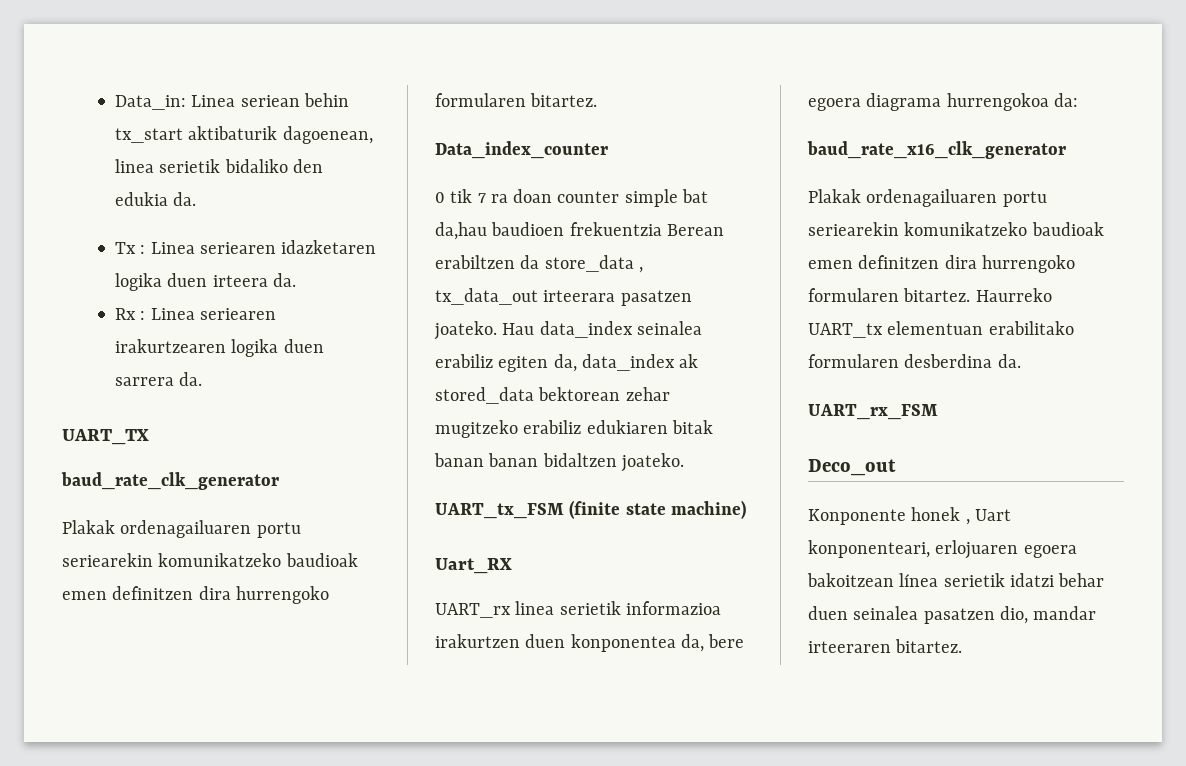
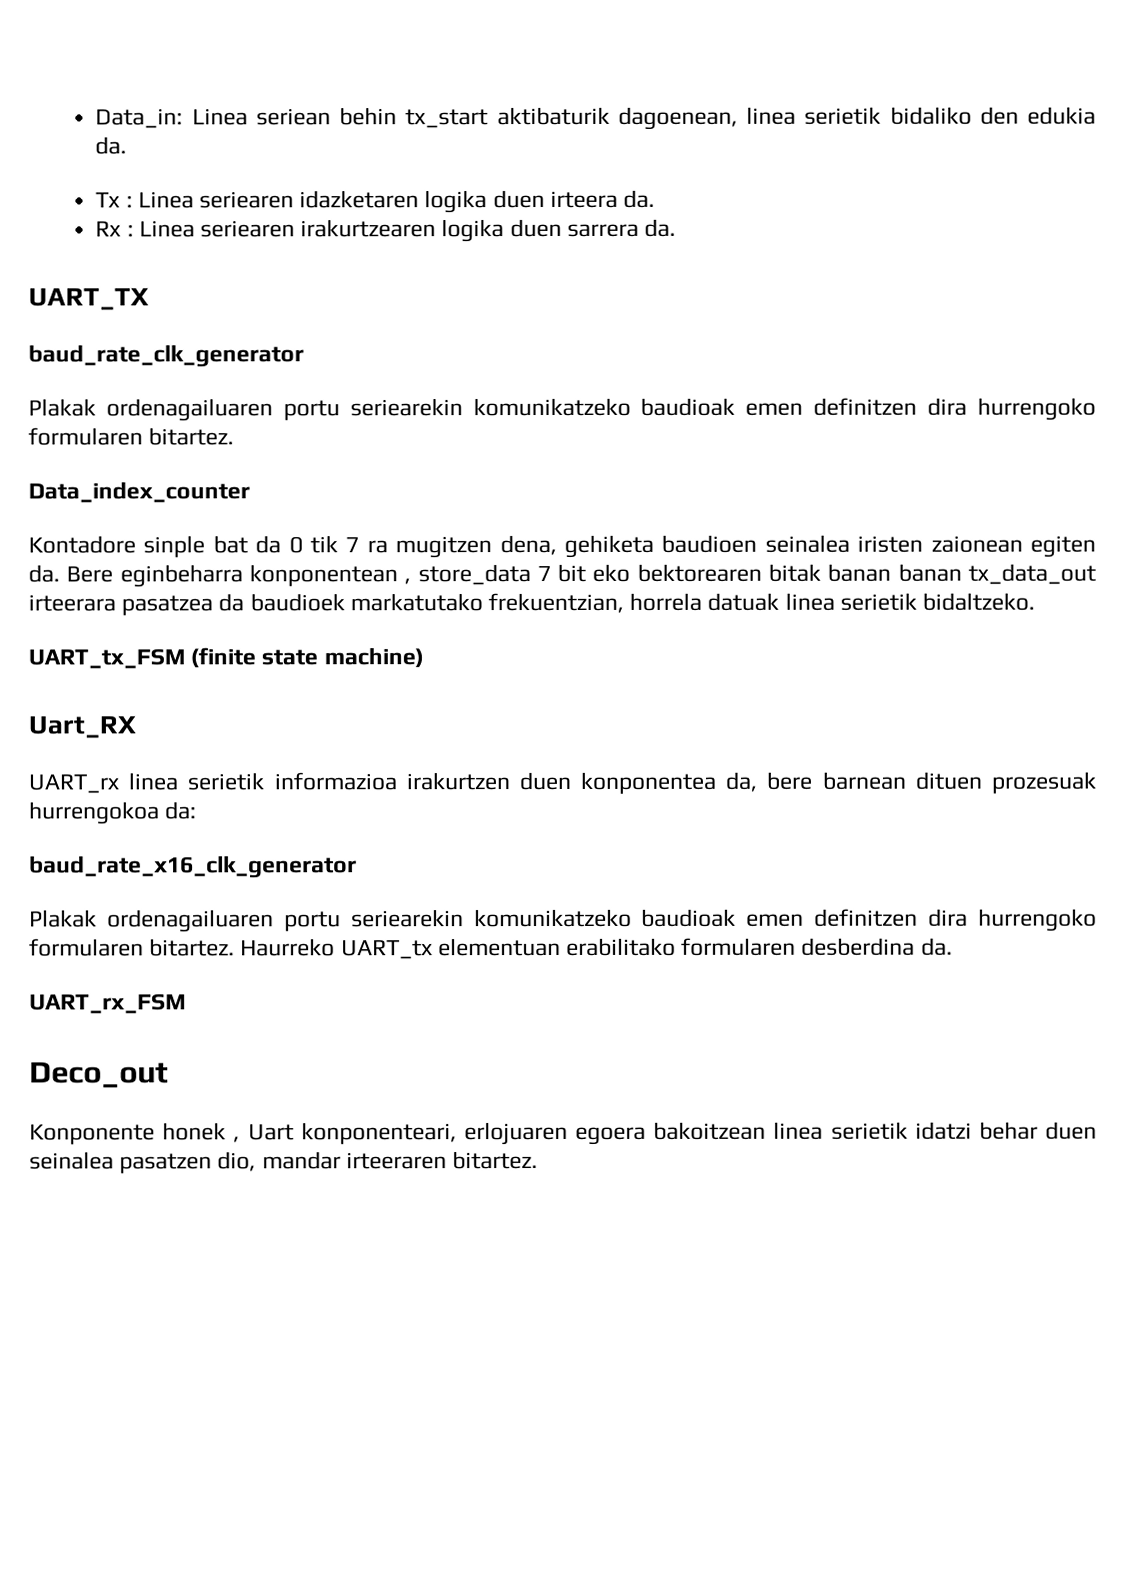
[435,189,708,207] [435,222,724,240] [435,255,643,273] [435,288,692,306] [434,321,702,340] [435,354,699,372] [435,387,670,404] [435,420,713,438] [434,453,684,472] 0 tik 7 ra doan counter simple bat da,hau baudioen frekuentzia Berean erabiltzen da store_data , tx_data_out irteerara pasatzen joateko. Hau data_index seinalea erabiliz egiten da, data_index ak stored_data bektorean zehar mugitzeko erabiliz edukiaren bitak banan banan bidaltzen joateko. -> [28,534,1096,559] [28,563,1096,588] [28,592,1036,616] Kontadore sinple bat da 0 tik 7 ra mugitzen dena, gehiketa baudioen seinalea iristen zaionean egiten da. Bere eginbeharra konponentean , store_data 7 bit eko bektorearen bitak banan banan tx_data_out irteerara pasatzea da baudioek markatutako frekuentzian, horrela datuak linea serietik bidaltzeko.
[808,93,942,111] egoera diagrama -> [821,771,1096,794] barnean dituen prozesuak
[899,573,939,587] línea -> [773,1121,824,1140] linea

